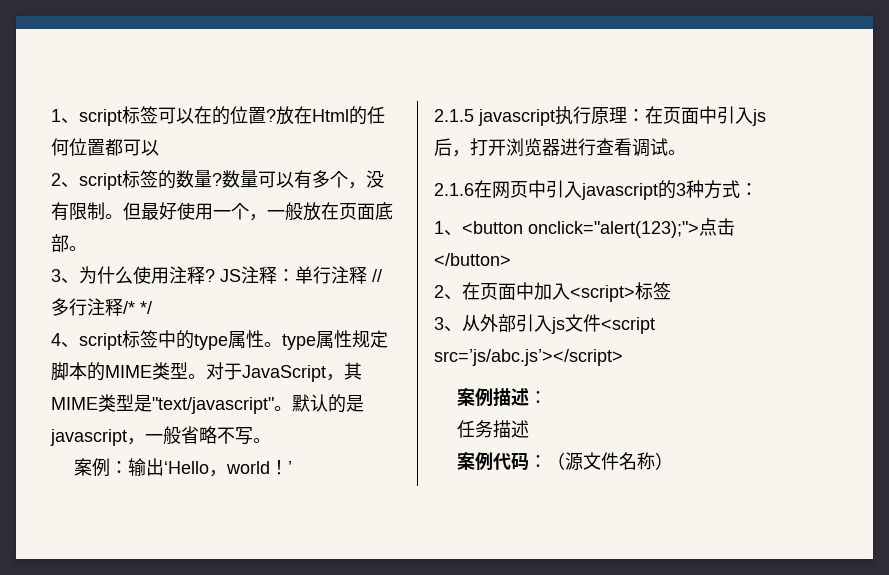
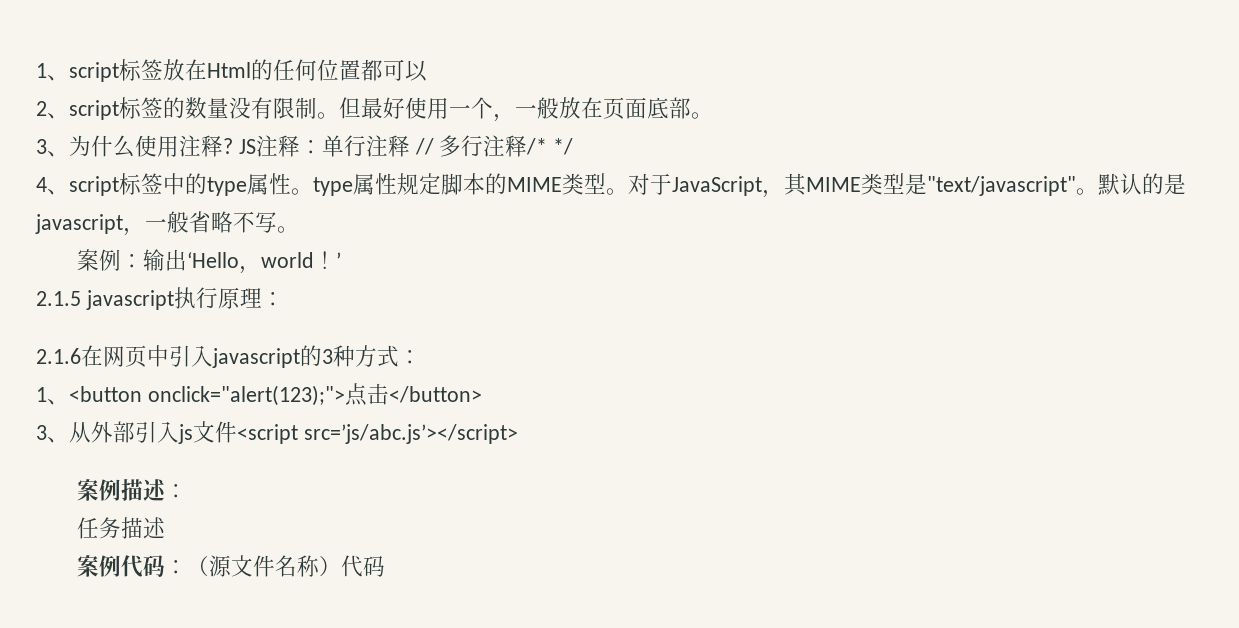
[158,106,276,125] 可以在的位置? -> (163, 69) none
[212,170,366,189] ?数量可以有多个， -> (229, 107) none
[645,106,766,126] [434,138,686,157] 在页面中引入js后，打开浏览器进行查看调试。 -> (284, 299) none
[434,282,671,302] // 2、在页面中加入<script>标签 -> (482, 394) none
(674, 461) none -> [340,555,385,577] 代码

